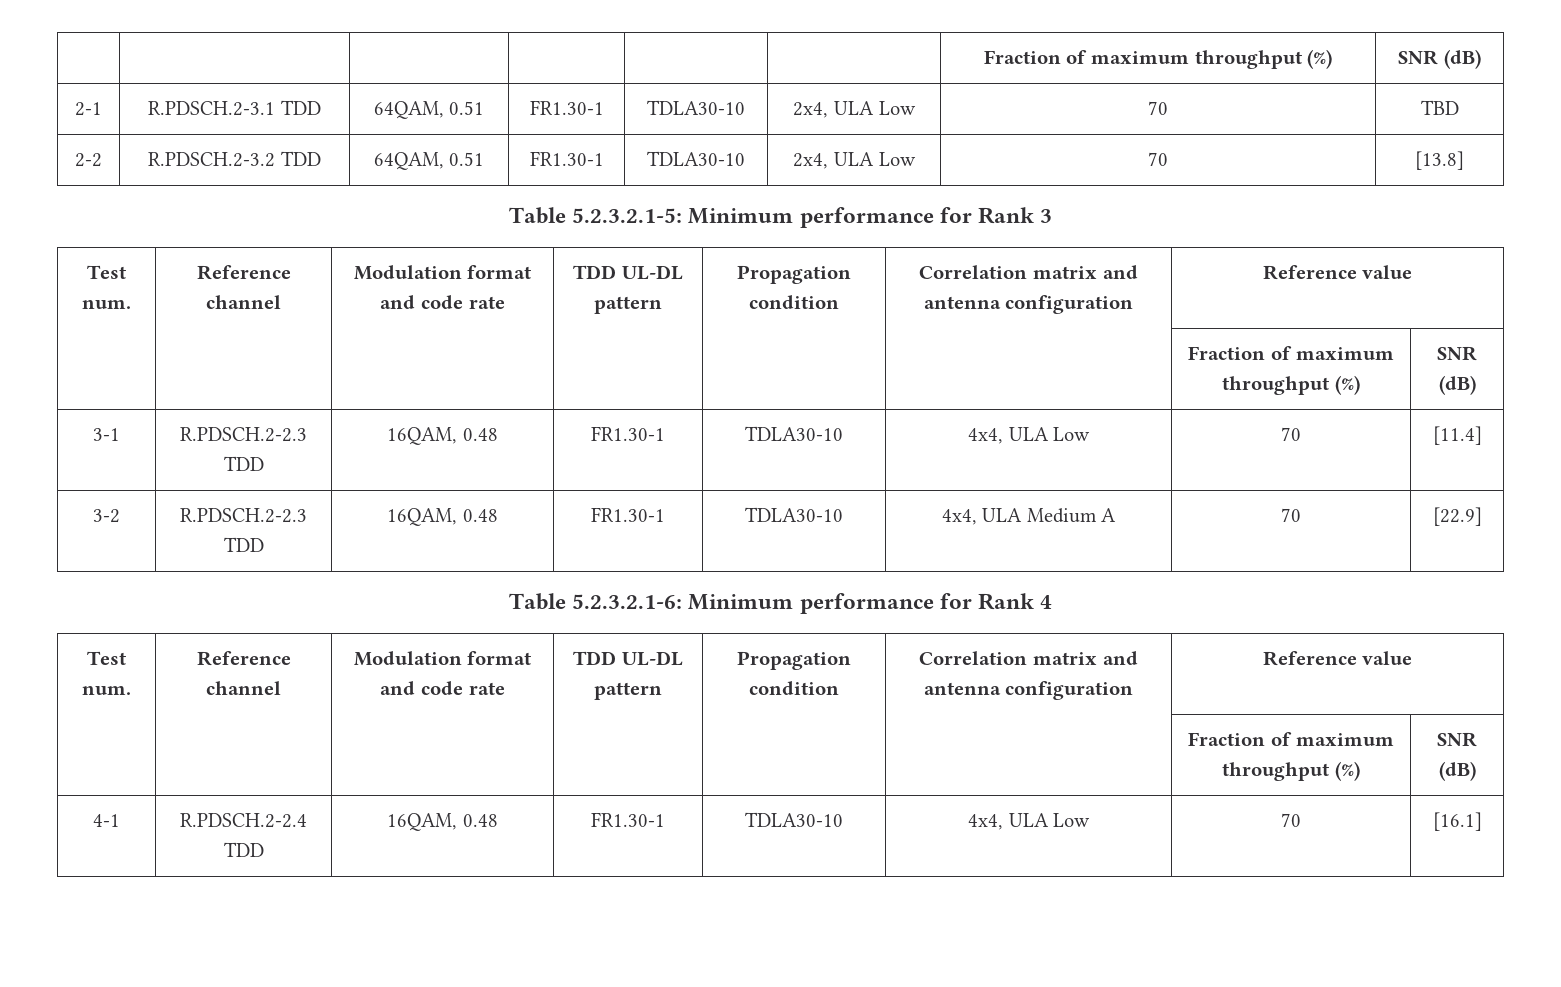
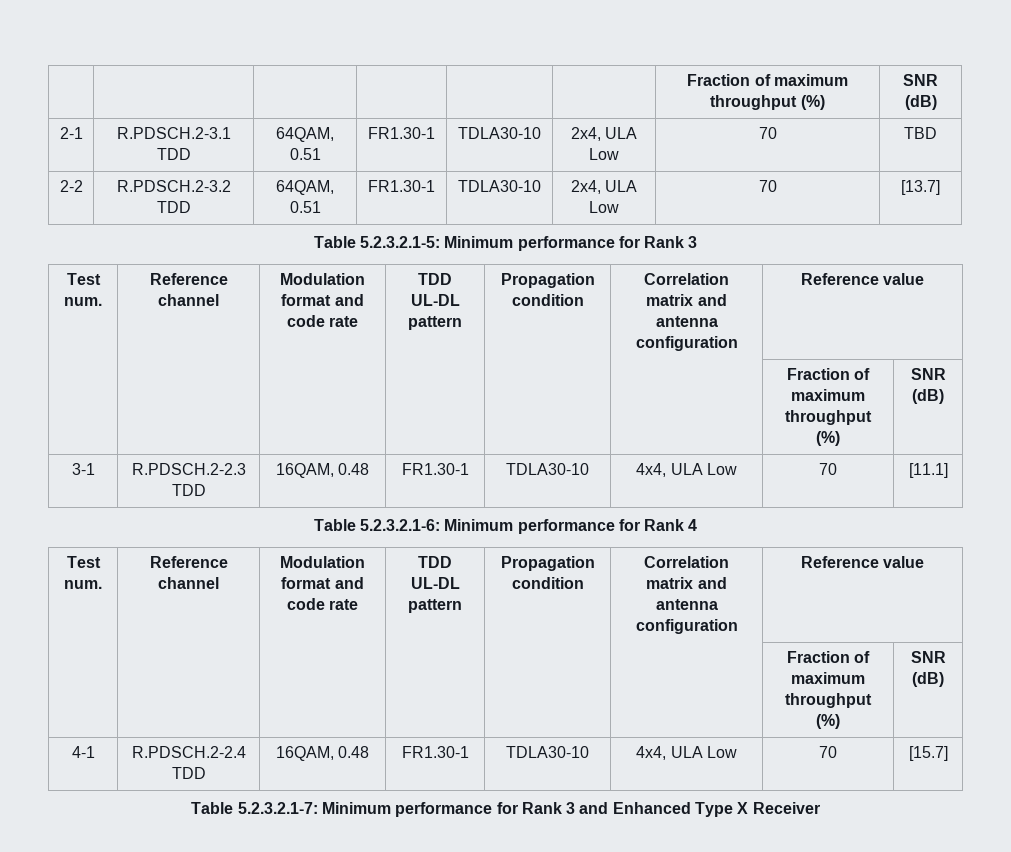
[1415,151,1464,170] [13.8] -> [901,180,940,195] [13.7]
[1432,426,1482,445] [93,509,120,523] [180,508,307,523] [223,537,264,552] [387,508,498,526] [591,507,665,522] [745,507,843,522] [941,508,1117,525] [1281,508,1301,522] [1432,507,1482,526] [11.4] // 3-2 | R.PDSCH.2-2.3 TDD | 16QAM, 0.48 | FR1.30-1 | TDLA30-10 | 4x4, ULA Medium A | 70 | [22.9] -> [908,463,948,478] [11.1]
[1432,812,1482,831] [16.1] -> [908,746,948,761] [191,802,820,817] [15.7] // Table 5.2.3.2.1-7: Minimum performance for Rank 3 and Enhanced Type X Receiver

